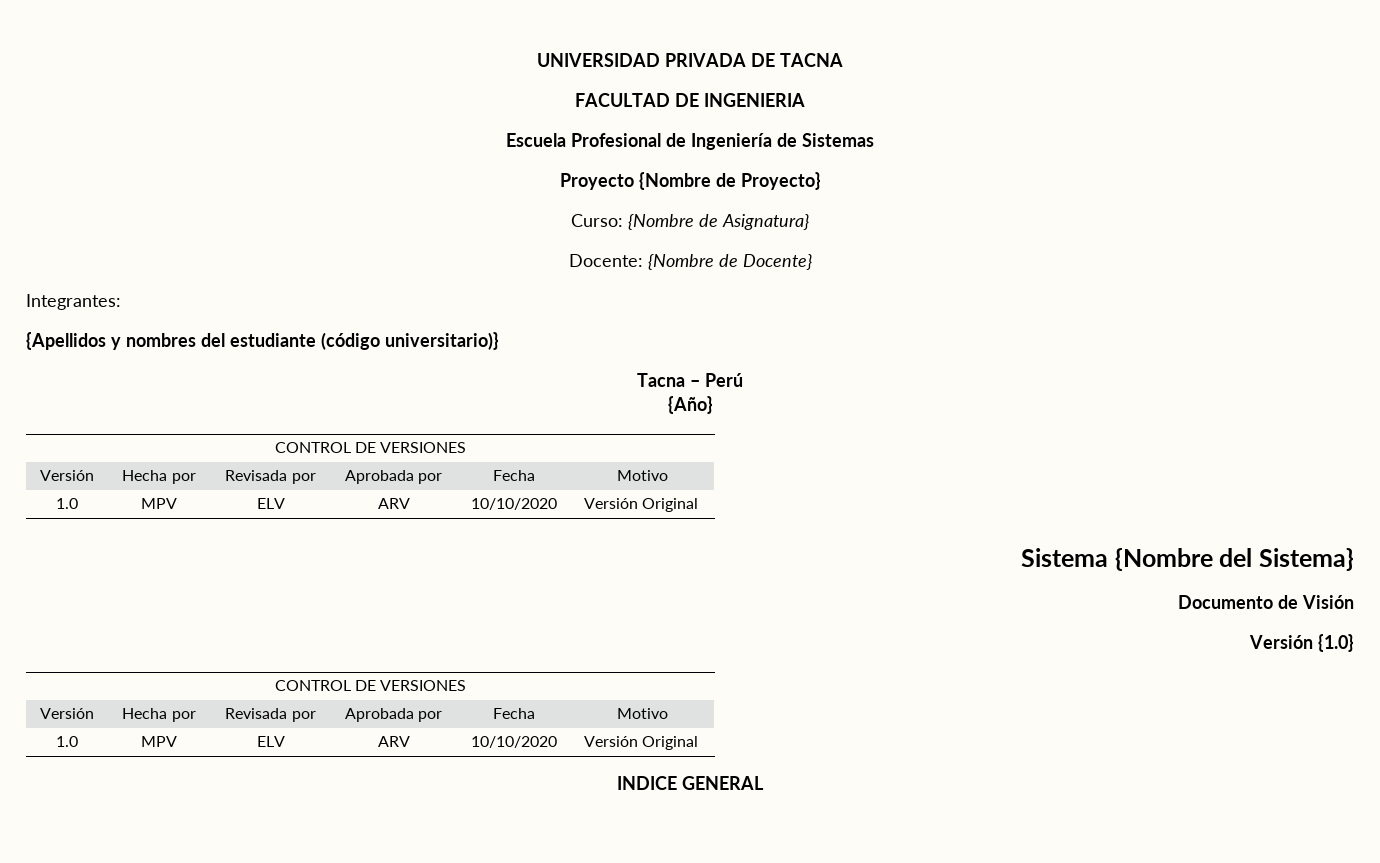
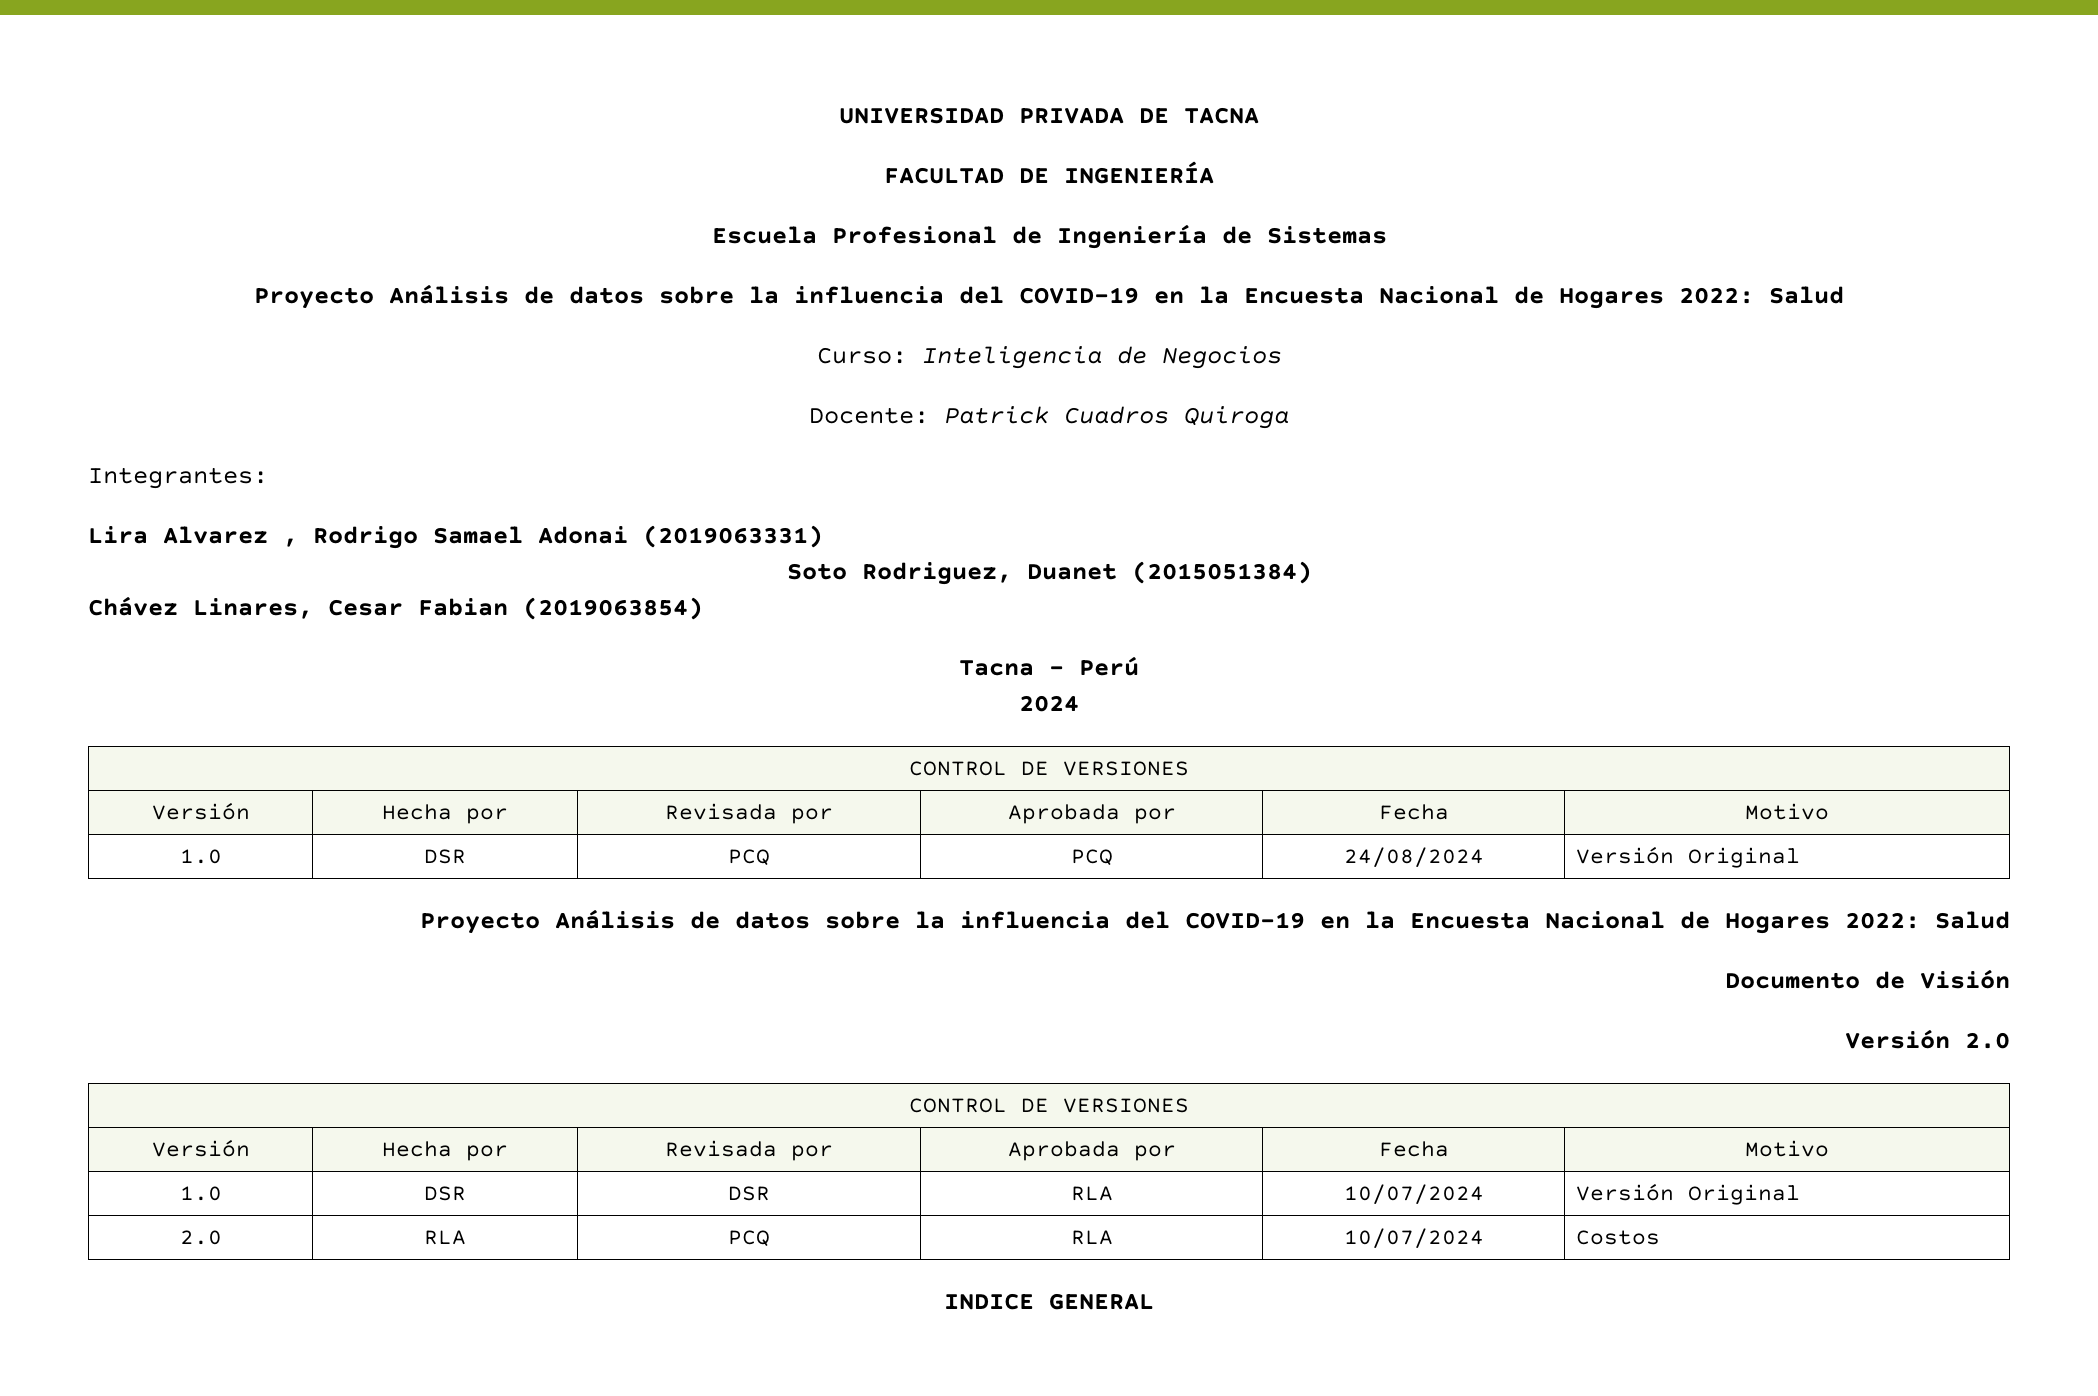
[704,93,805,107] INGENIERIA -> [1064,161,1214,184] INGENIERÍA
[638,172,821,190] [571,214,809,230] [568,254,812,270] [26,294,121,310] [26,332,499,350] {Nombre de Proyecto} // Curso: {Nombre de Asignatura} // Docente: {Nombre de Docente} // Integrantes: // {Apellidos y nombres del estudiante (código universitario)} -> [389,284,1844,309] [816,346,1282,369] [809,406,1289,429] [88,467,268,489] [88,525,823,549] [786,561,1312,585] [88,596,703,620] Análisis de datos sobre la influencia del COVID-19 en la Encuesta Nacional de Hogares 2022: Salud // Curso: Inteligencia de Negocios // Docente: Patrick Cuadros Quiroga // Integrantes: // Lira Alvarez , Rodrigo Samael Adonai (2019063331) // Soto Rodriguez, Duanet (2015051384) // Chávez Linares, Cesar Fabian (2019063854)
[667,396,713,414] {Año} -> [1019,695,1079,712] 2024
[141,498,177,509] [256,498,285,509] [377,498,410,509] [470,498,557,510] [583,498,698,512] [1021,548,1354,571] MPV | ELV | ARV | 10/10/2020 | Versión Original // Sistema {Nombre del Sistema} -> [424,849,466,864] [728,849,771,866] [1070,849,1113,866] [1343,847,1484,867] [1575,847,1800,868] [420,909,2010,934] DSR | PCQ | PCQ | 24/08/2024 | Versión Original // Proyecto Análisis de datos sobre la influencia del COVID-19 en la Encuesta Nacional de Hogares 2022: Salud
[1318,634,1354,652] {1.0} -> [1965,1032,2010,1049] 2.0
[141,736,177,747] [256,736,285,747] [377,736,410,747] [470,736,557,748] [583,736,698,750] MPV | ELV | ARV | 10/10/2020 | Versión Original -> [424,1186,466,1201] [728,1186,771,1201] [1070,1186,1113,1201] [1343,1184,1484,1204] [1575,1184,1800,1205] [179,1230,222,1245] [424,1230,466,1245] [728,1230,771,1247] [1070,1230,1113,1245] [1343,1228,1484,1248] [1575,1230,1660,1245] DSR | DSR | RLA | 10/07/2024 | Versión Original // 2.0 | RLA | PCQ | RLA | 10/07/2024 | Costos

